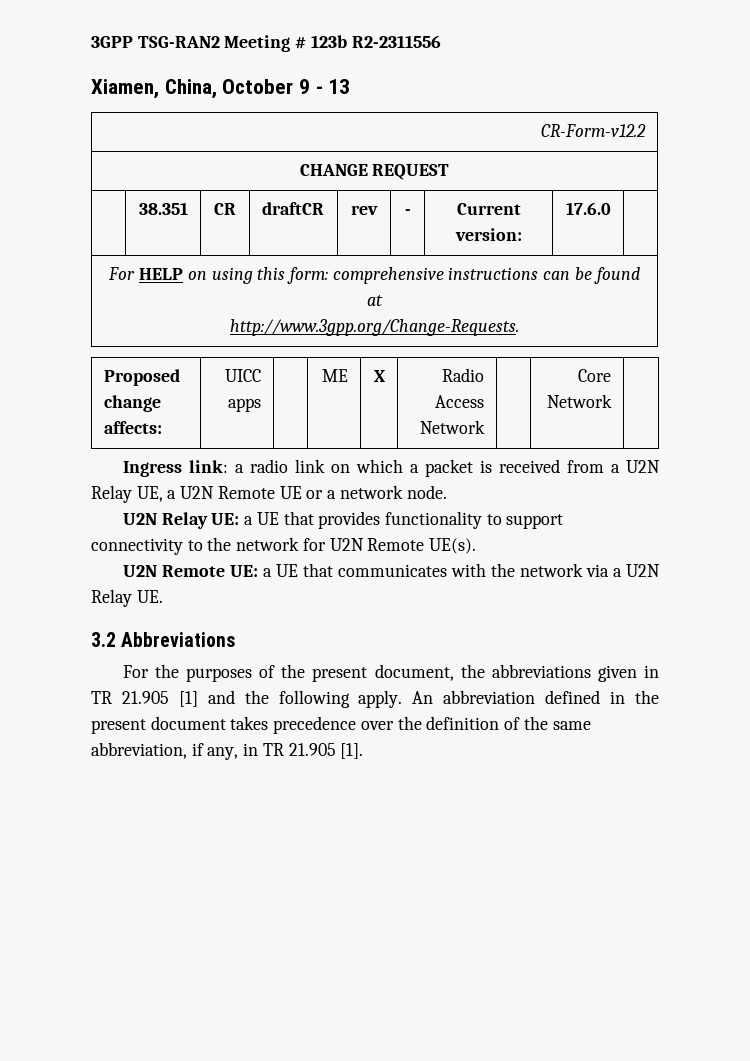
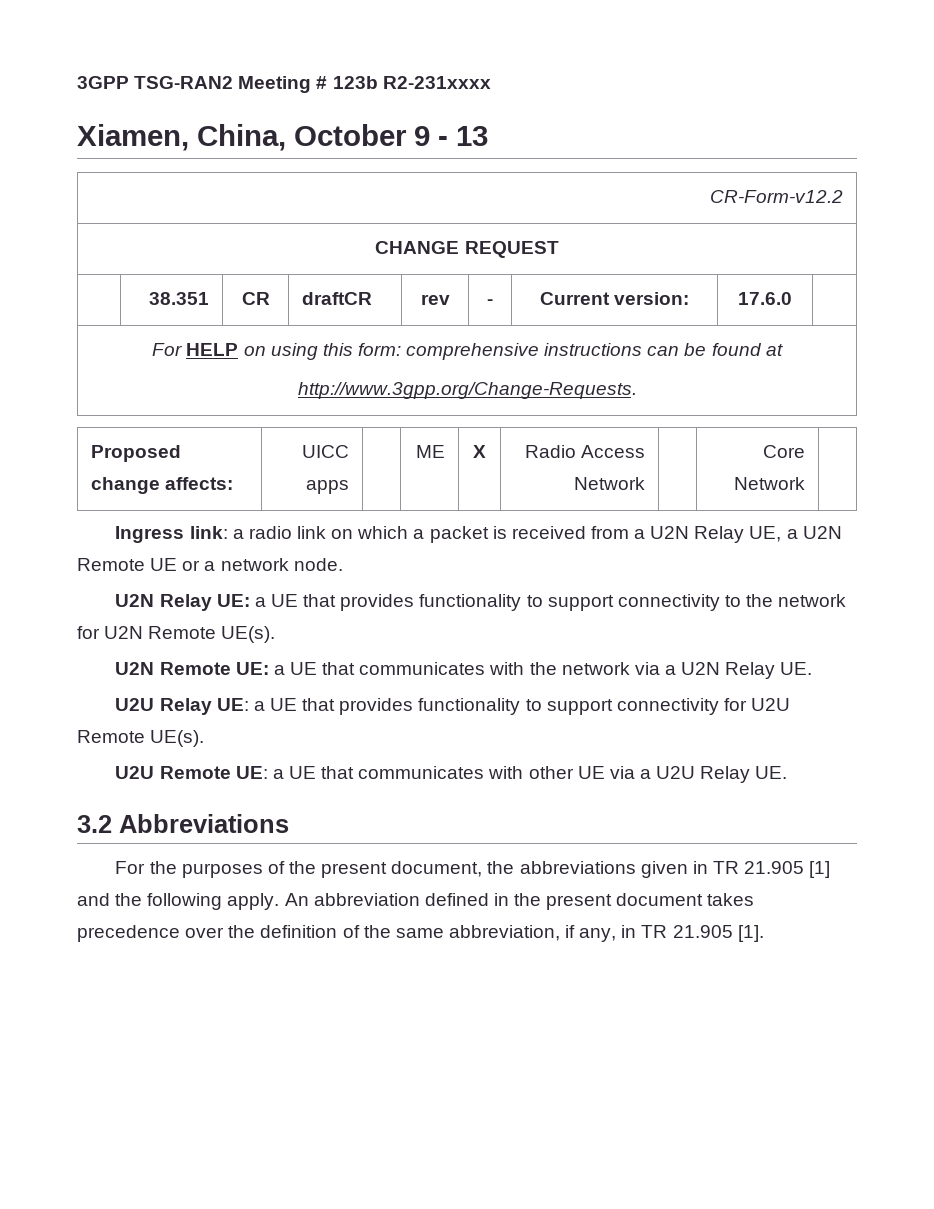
[351,35,441,48] R2-2311556 -> [382,76,491,89] R2-231xxxx
(163, 596) none -> [115,698,791,715] [77,730,205,747] [115,766,788,783] // U2U Relay UE: a UE that provides functionality to support connectivity for U2U Remote UE(s). // U2U Remote UE: a UE that communicates with other UE via a U2U Relay UE.

